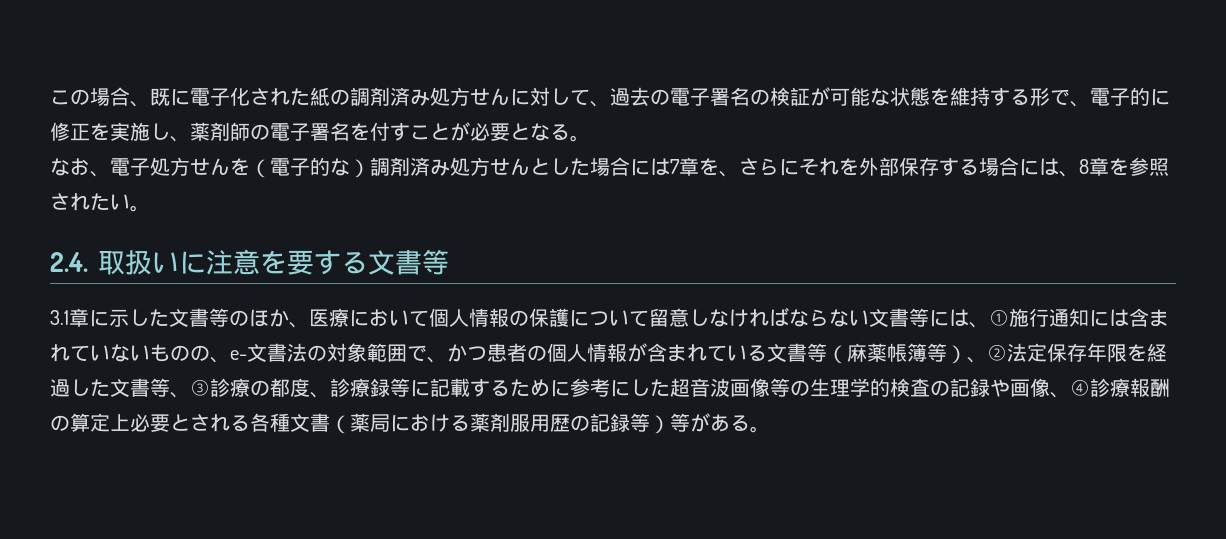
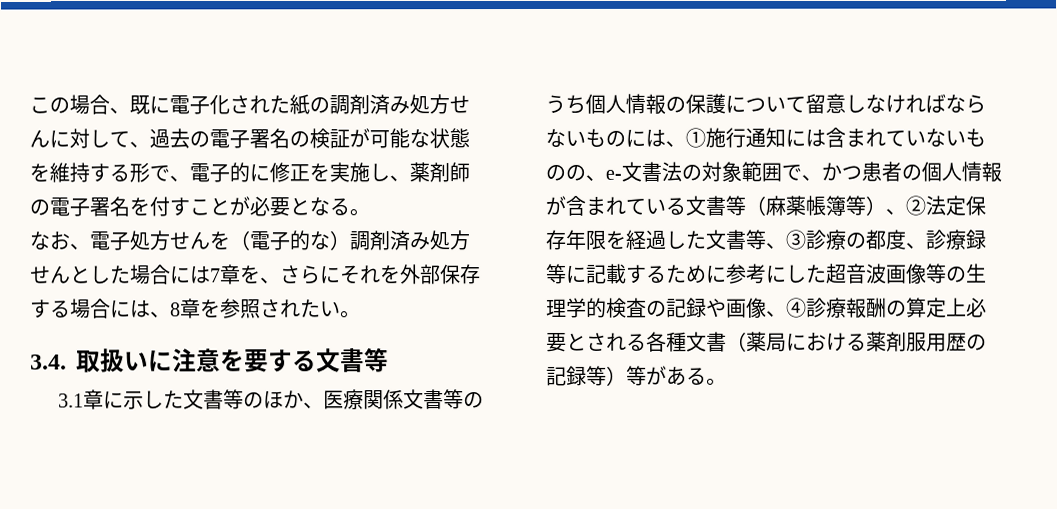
[50,252,88,272] 2.4. -> [30,354,67,370] 3.4.
[349,309,429,327] において -> [362,389,484,410] [545,94,586,114] 関係文書等のうち
[869,308,929,327] 文書等 -> [585,128,626,147] もの

